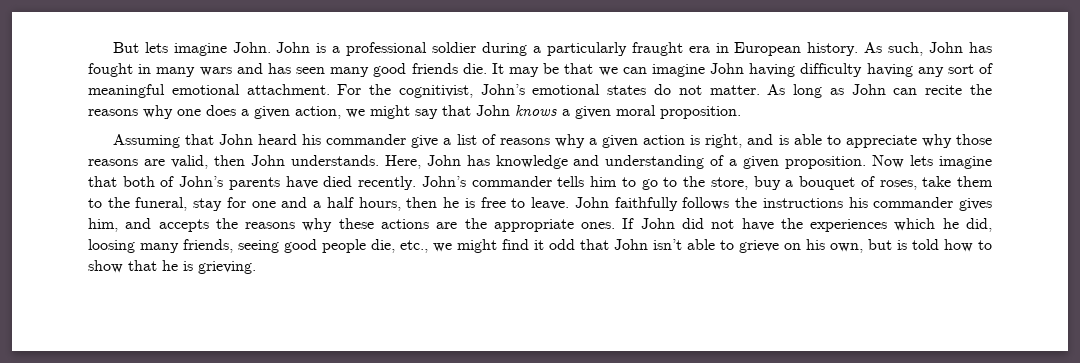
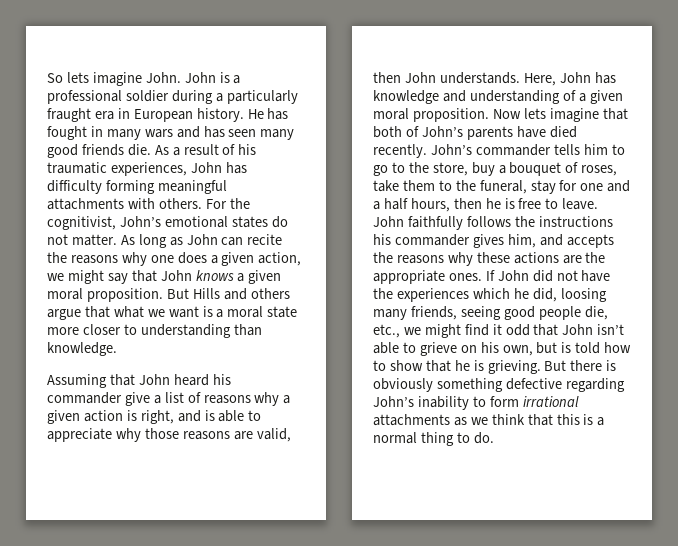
[112,42,139,53] But -> [47,73,63,83] So
[864,42,964,56] As such, John -> [247,109,264,119] He
[491,63,993,77] [88,84,330,98] It may be that we can imagine John having difficulty having any sort of meaningful emotional attachment. -> [154,144,257,156] [47,162,247,176] [47,180,227,194] [47,198,202,210] As a result of his traumatic experiences, John has difficulty forming meaningful attachments with others.
(741, 112) none -> [166,288,290,300] [47,306,298,320] [47,324,262,338] [47,342,117,356] But Hills and others argue that what we want is a moral state more closer to understanding than knowledge.
(780, 162) none -> [373,108,409,120] moral
(256, 267) none -> [544,360,617,371] [373,378,625,392] [373,396,579,410] [373,414,605,426] [373,432,494,446] But there is obviously something defective regarding John’s inability to form irrational attachments as we think that this is a normal thing to do.

